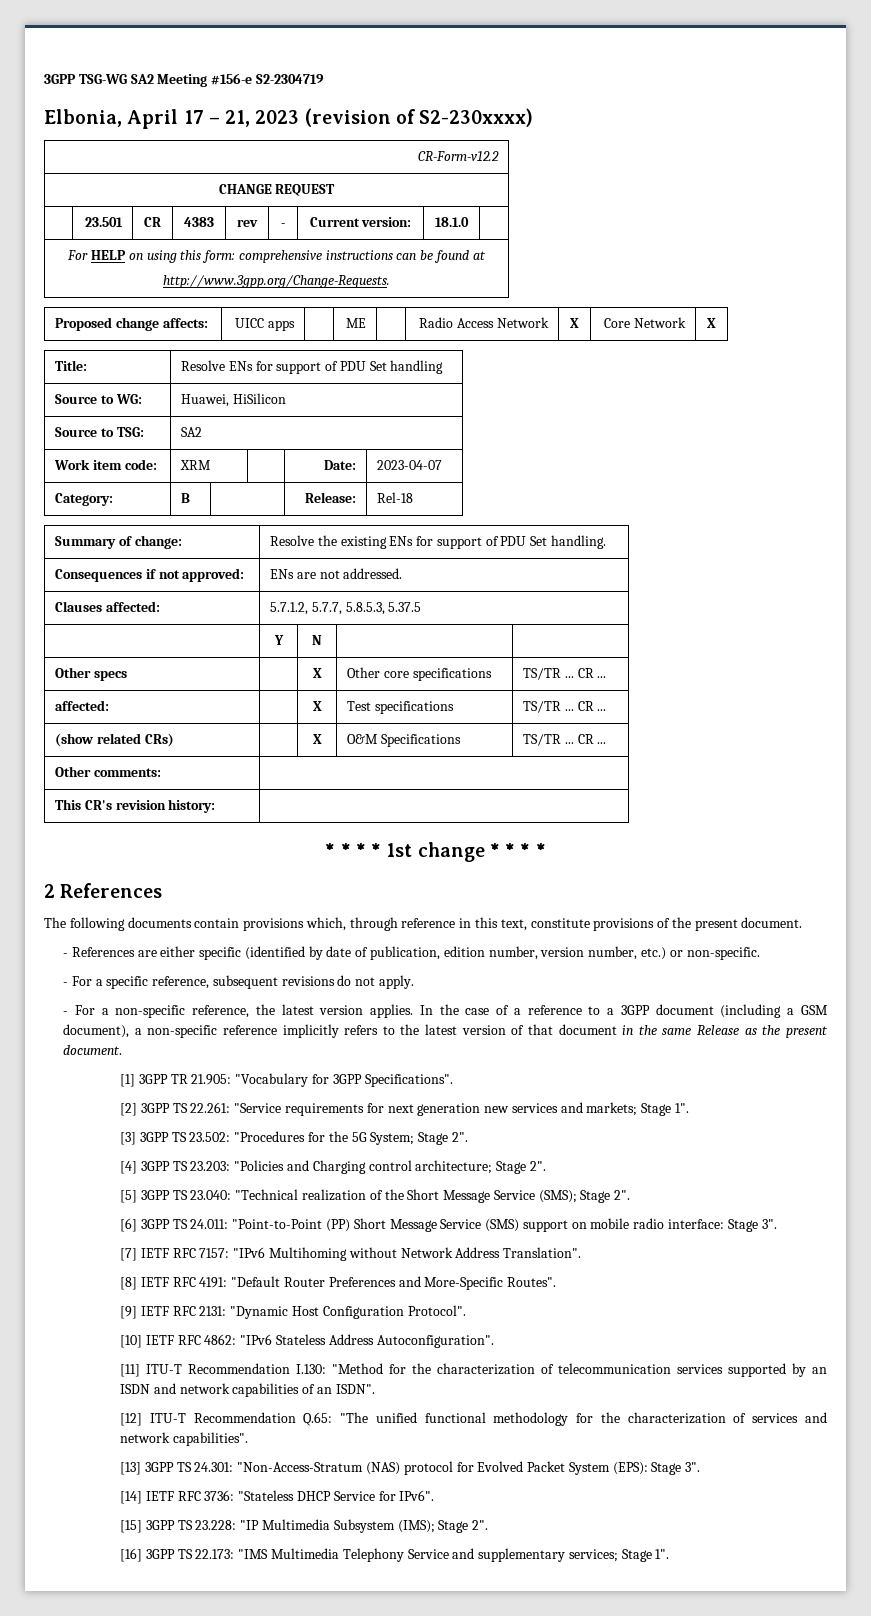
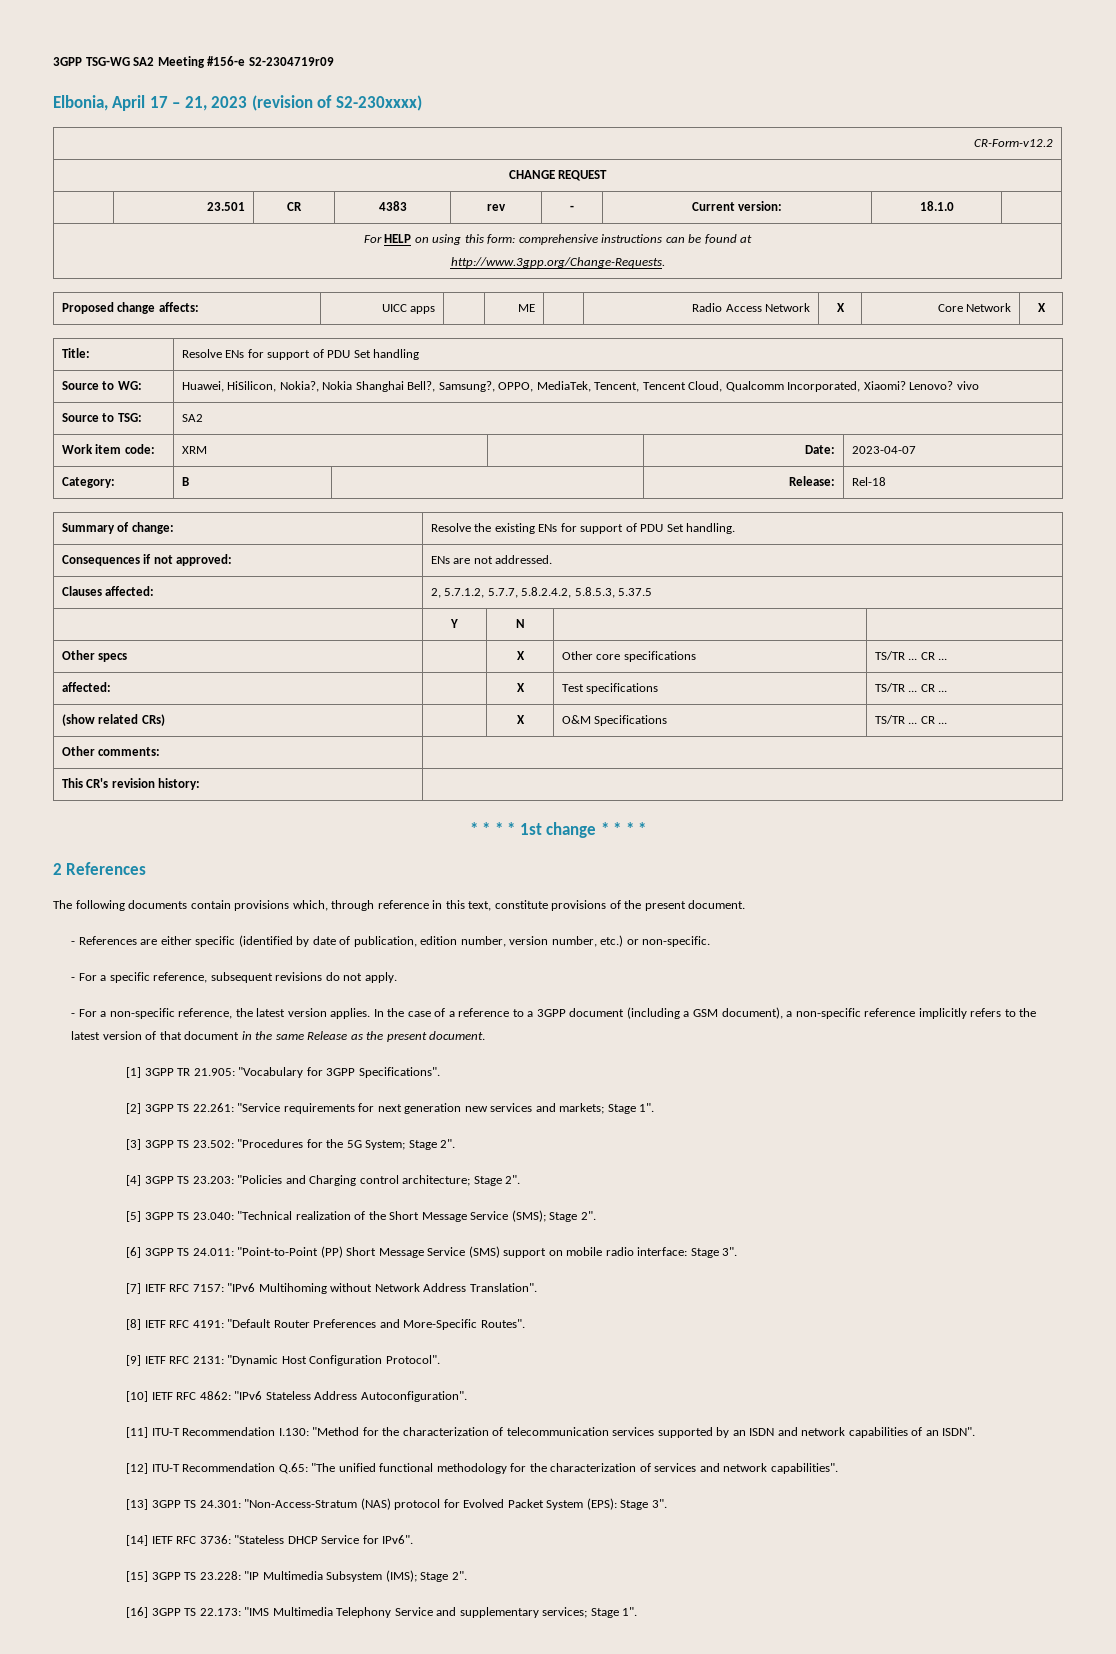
[255,74,324,84] S2-2304719 -> [248,57,334,66] S2-2304719r09
[232,393,286,404] HiSilicon -> [227,381,979,392] HiSilicon, Nokia?, Nokia Shanghai Bell?, Samsung?, OPPO, MediaTek, Tencent, Tencent Cloud, Qualcomm Incorporated, Xiaomi? Lenovo? vivo
(160, 606) none -> [430,588,441,598] 2,
(342, 608) none -> [521,587,572,598] 5.8.2.4.2,

